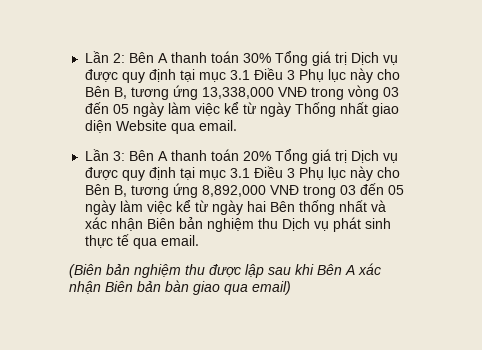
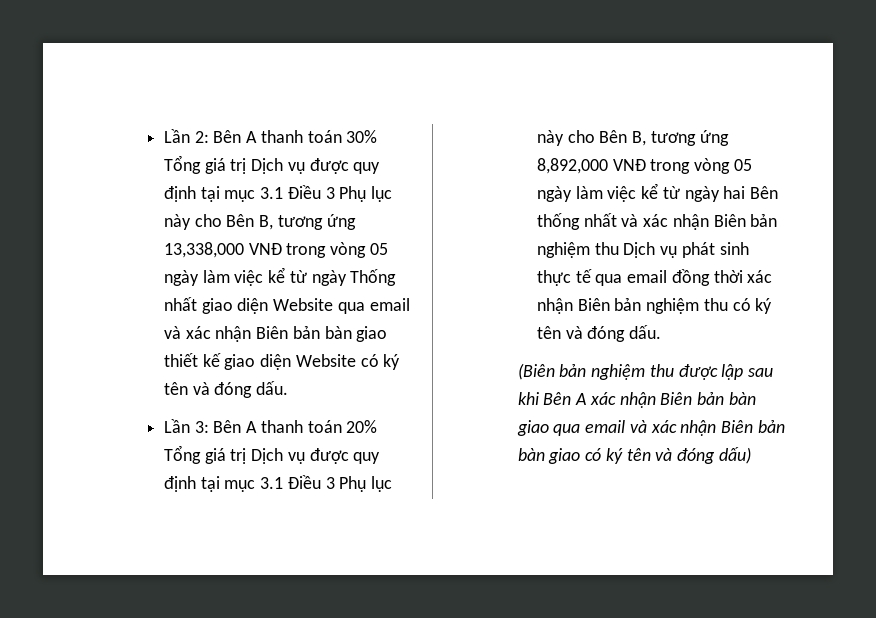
[382,87,399,97] [84,102,109,114] 03 đến -> (367, 250) none
[198,120,237,131] email. -> [369,298,410,311] [163,326,388,342] [163,353,401,370] [163,381,289,398] email và xác nhận Biên bản bàn giao thiết kế giao diện Website có ký tên và đóng dấu.
[339,183,384,195] 03 đến -> [694,158,731,174] vòng
[160,235,199,246] email. -> [627,269,773,286] [536,298,773,314] [536,325,662,342] email đồng thời xác nhận Biên bản nghiệm thu có ký tên và đóng dấu.
[252,281,292,295] email) -> [585,420,785,436] [517,447,751,464] email và xác nhận Biên bản bàn giao có ký tên và đóng dấu)

